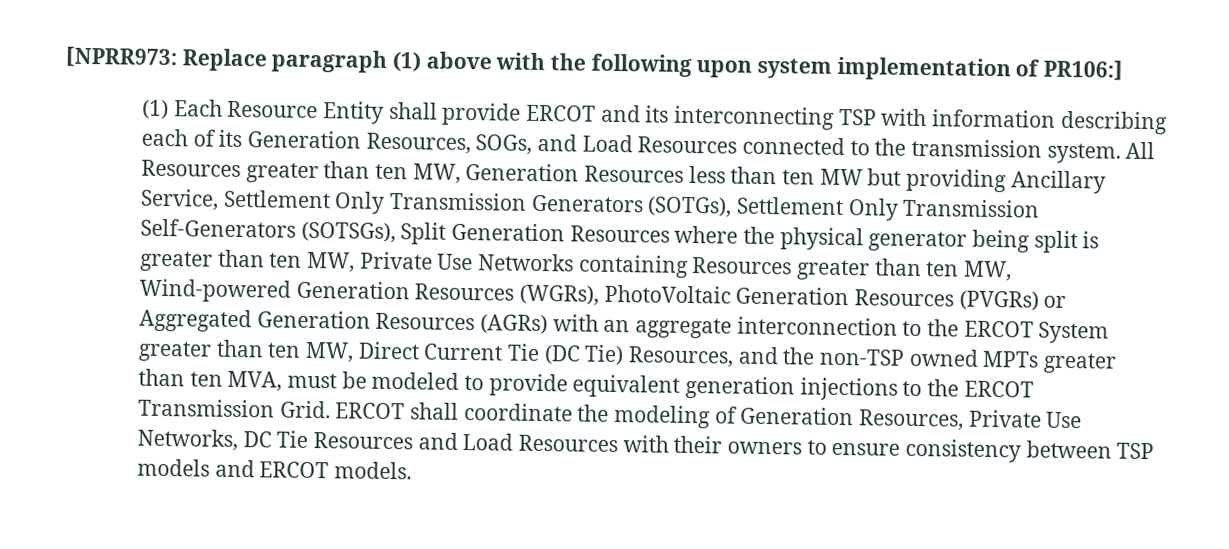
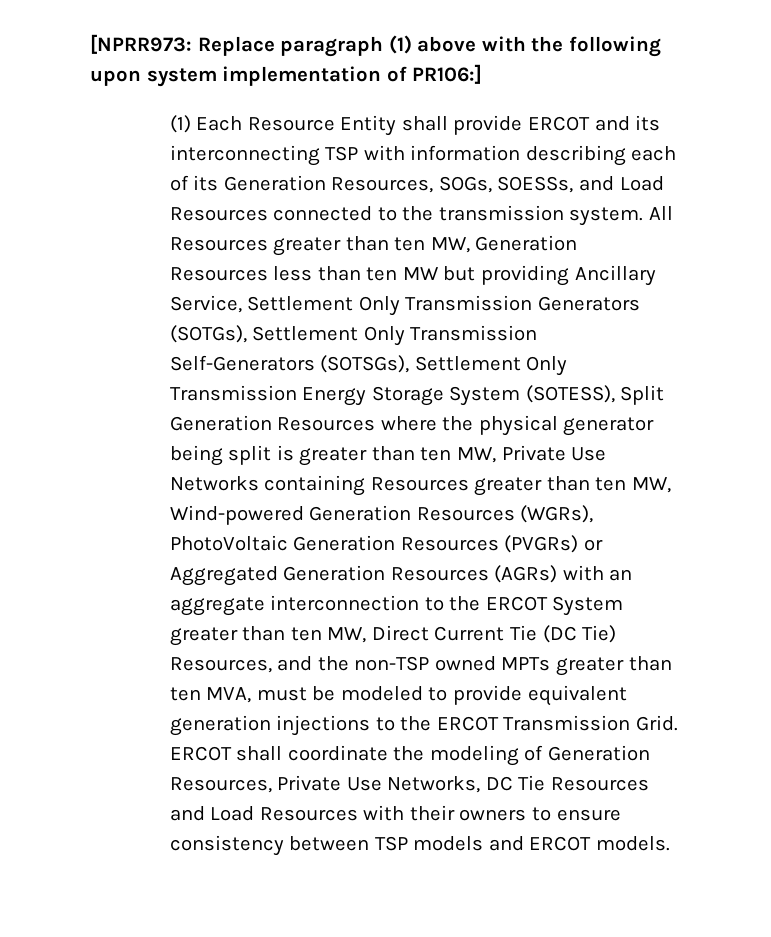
(533, 144) none -> [497,176,574,193] SOESSs,
(396, 232) none -> [414,356,568,376] [169,385,615,406] Settlement Only Transmission Energy Storage System (SOTESS),

